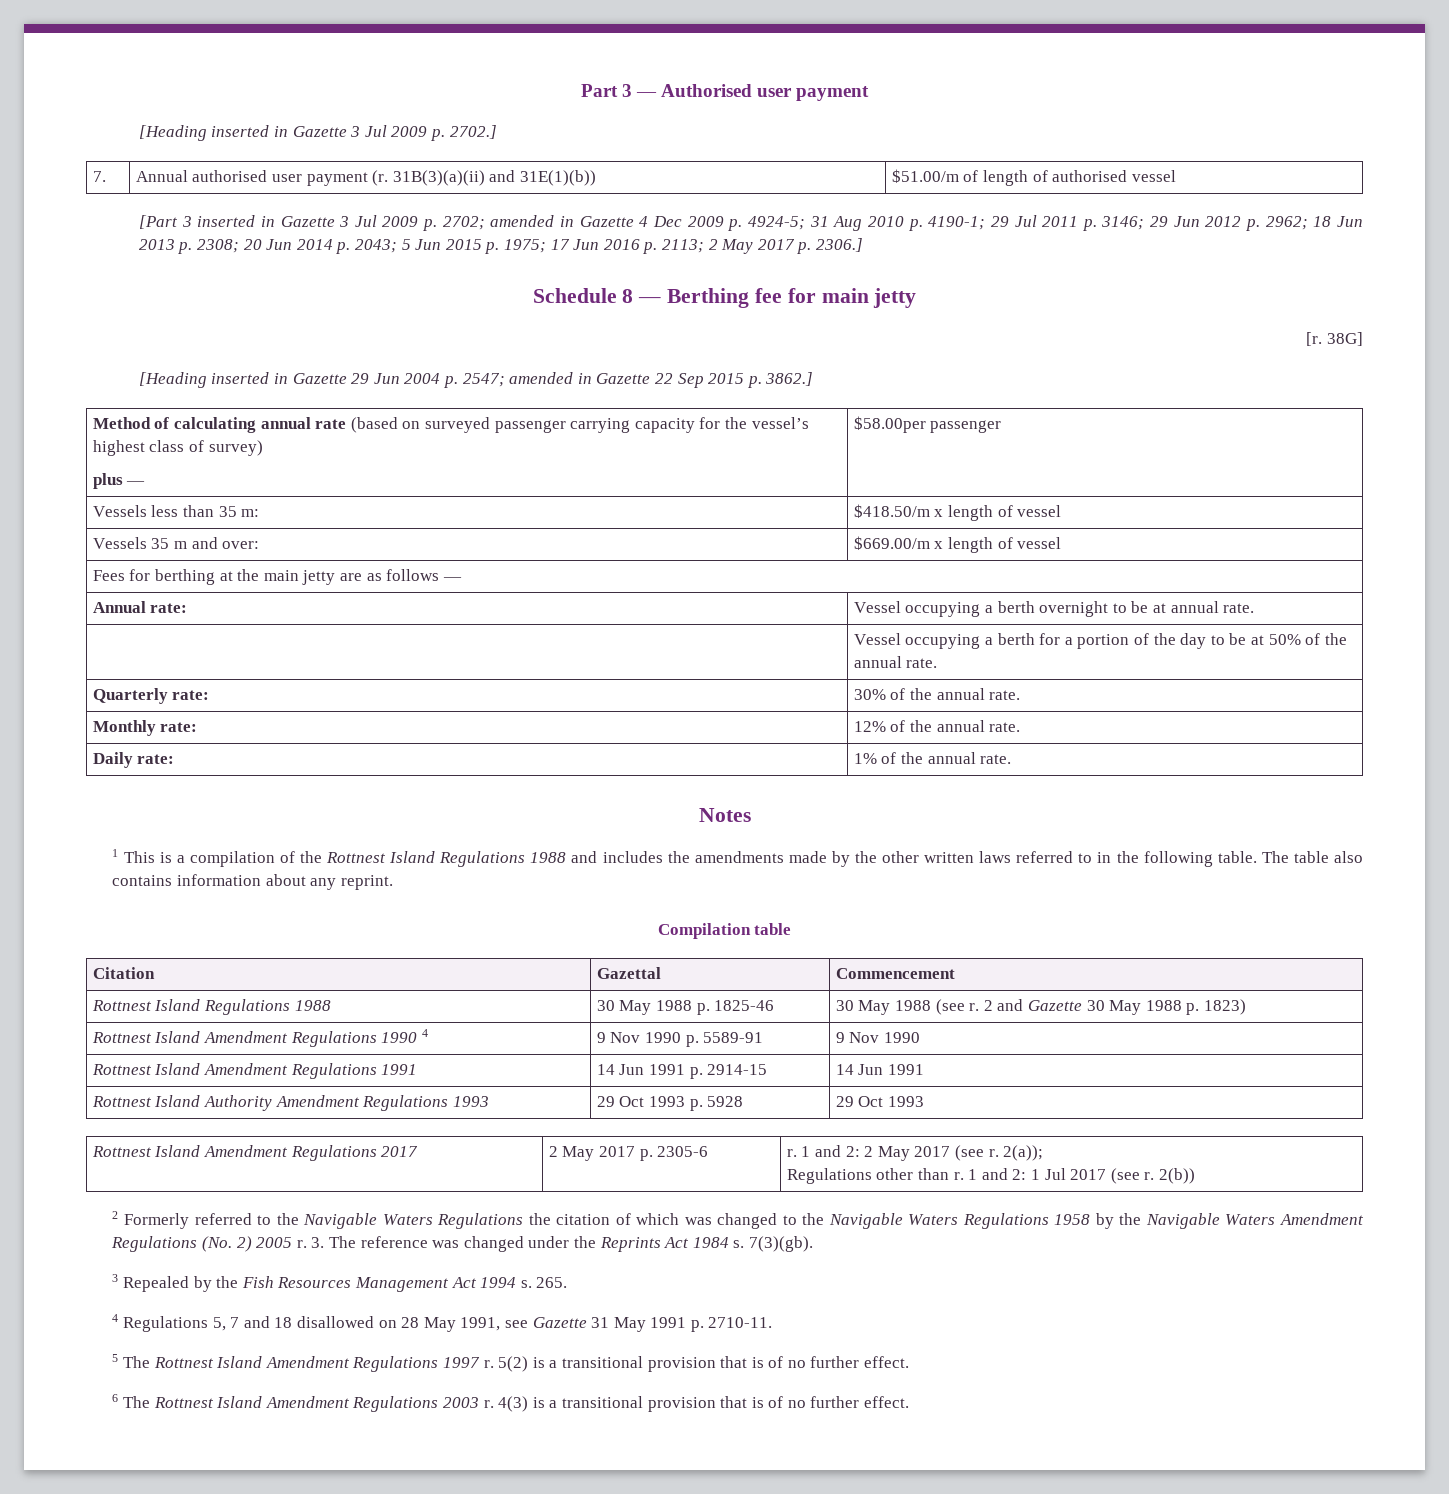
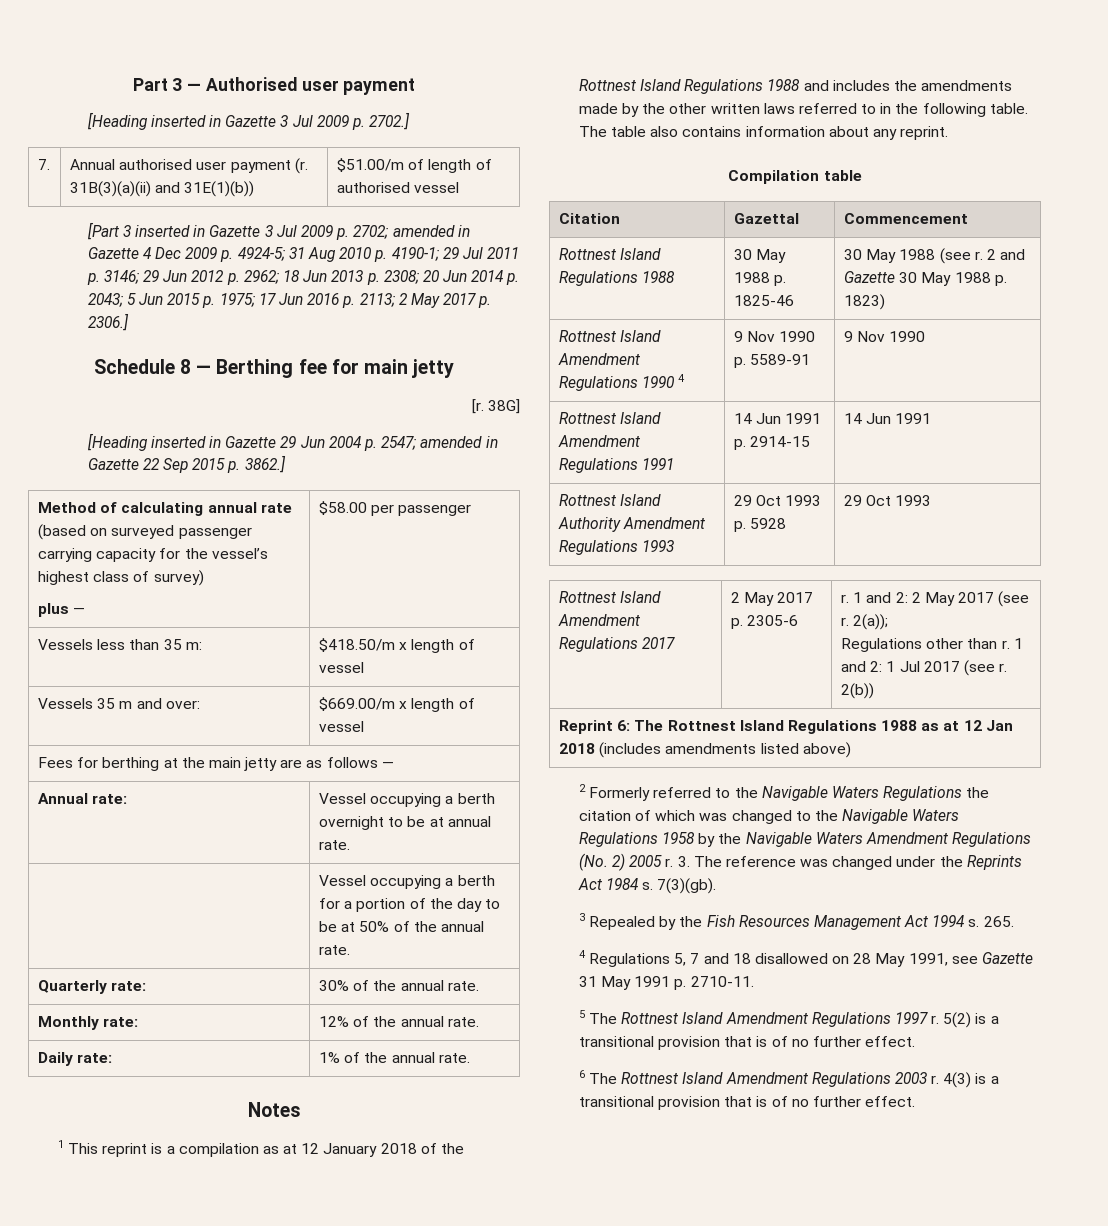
[853,416,926,433] $58.00per -> [318,501,395,516] $58.00 per
(155, 857) none -> [102,1143,148,1157] reprint
(275, 859) none -> [262,1143,417,1157] as at 12 January 2018
(1195, 1176) none -> [558,720,1013,734] [558,742,851,758] // Reprint 6: The Rottnest Island Regulations 1988 as at 12 Jan 2018 (includes amendments listed above)

